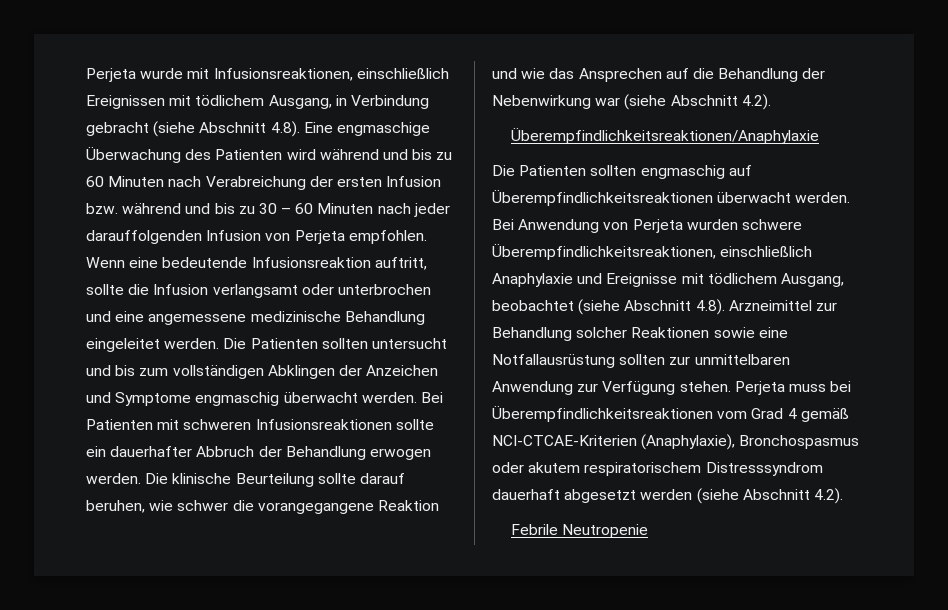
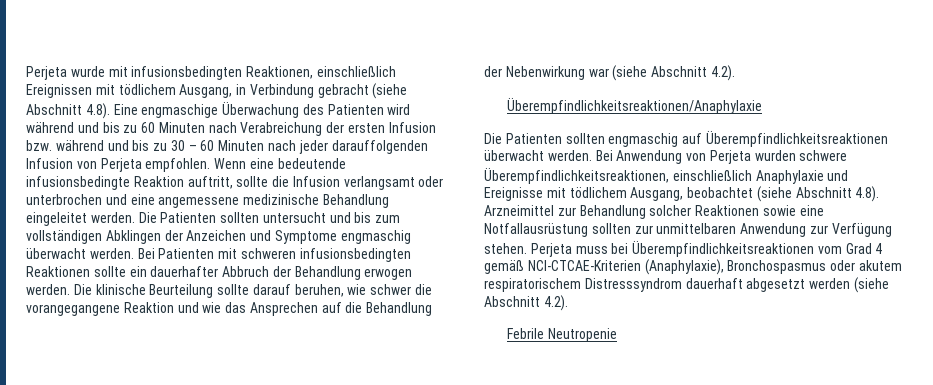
[213,68,353,81] Infusionsreaktionen, -> [131,66,314,80] infusionsbedingten Reaktionen,
[251,257,371,268] Infusionsreaktion -> [26,176,184,190] infusionsbedingte Reaktion
[255,419,392,430] Infusionsreaktionen -> [299,248,411,262] [26,266,90,277] infusionsbedingten Reaktionen

